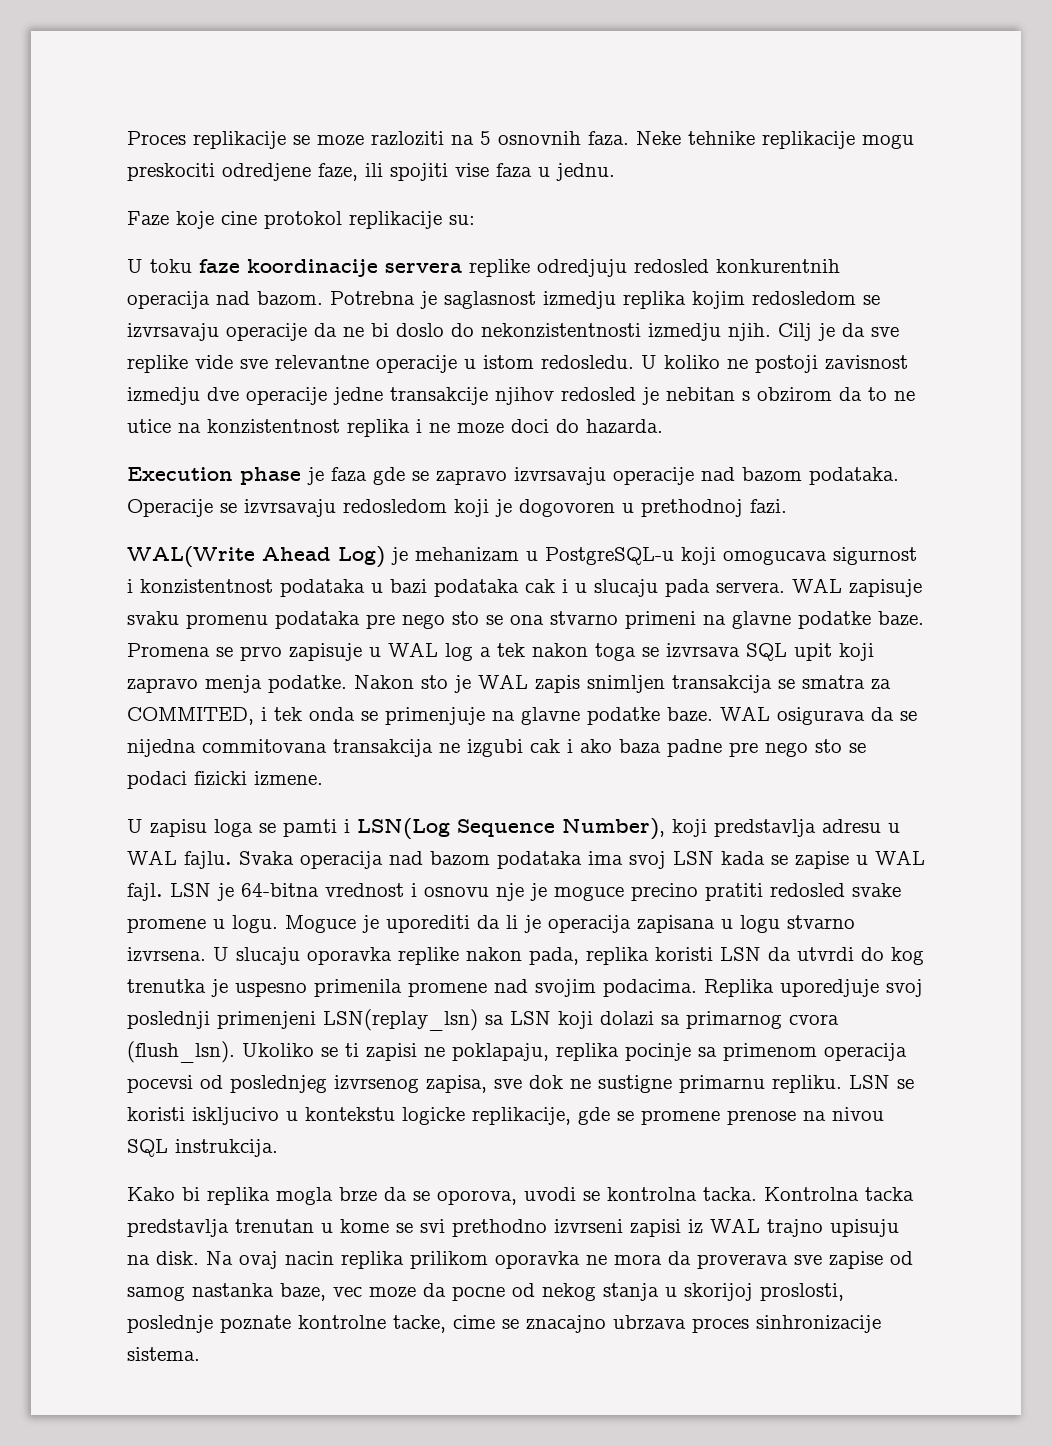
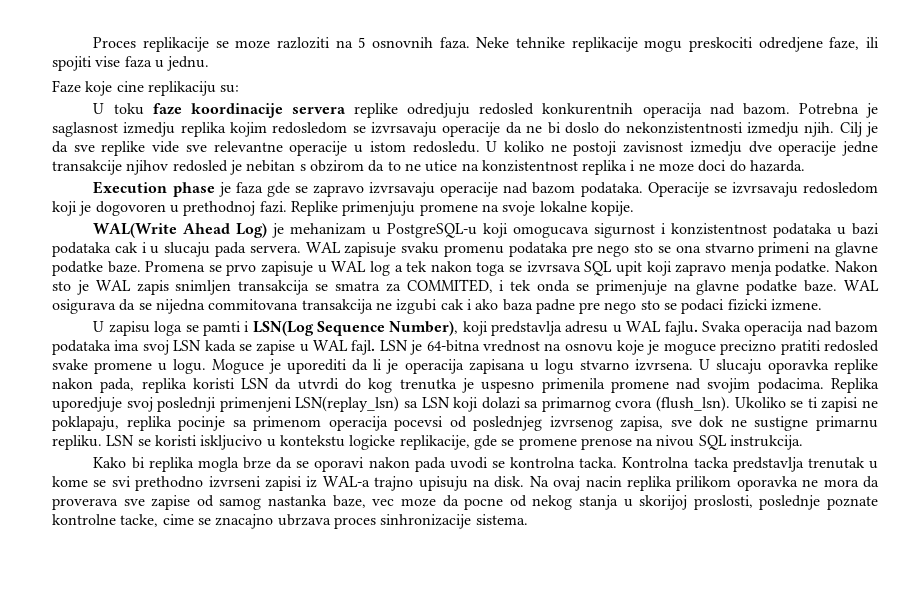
[264,211,442,229] protokol replikacije -> [147,81,216,96] replikaciju
(787, 506) none -> [290,201,634,216] Replike primenjuju promene na svoje lokalne kopije.
[411,883,524,901] i osnovu nje -> [544,340,645,355] na osnovu koje
[631,883,698,901] precino -> [720,340,777,355] precizno
[437,1190,517,1205] oporova, -> [314,457,446,472] oporavi nakon pada
[235,1219,314,1233] trenutan -> [807,457,865,469] trenutak
[710,1218,760,1233] WAL -> [322,476,370,487] WAL-a

